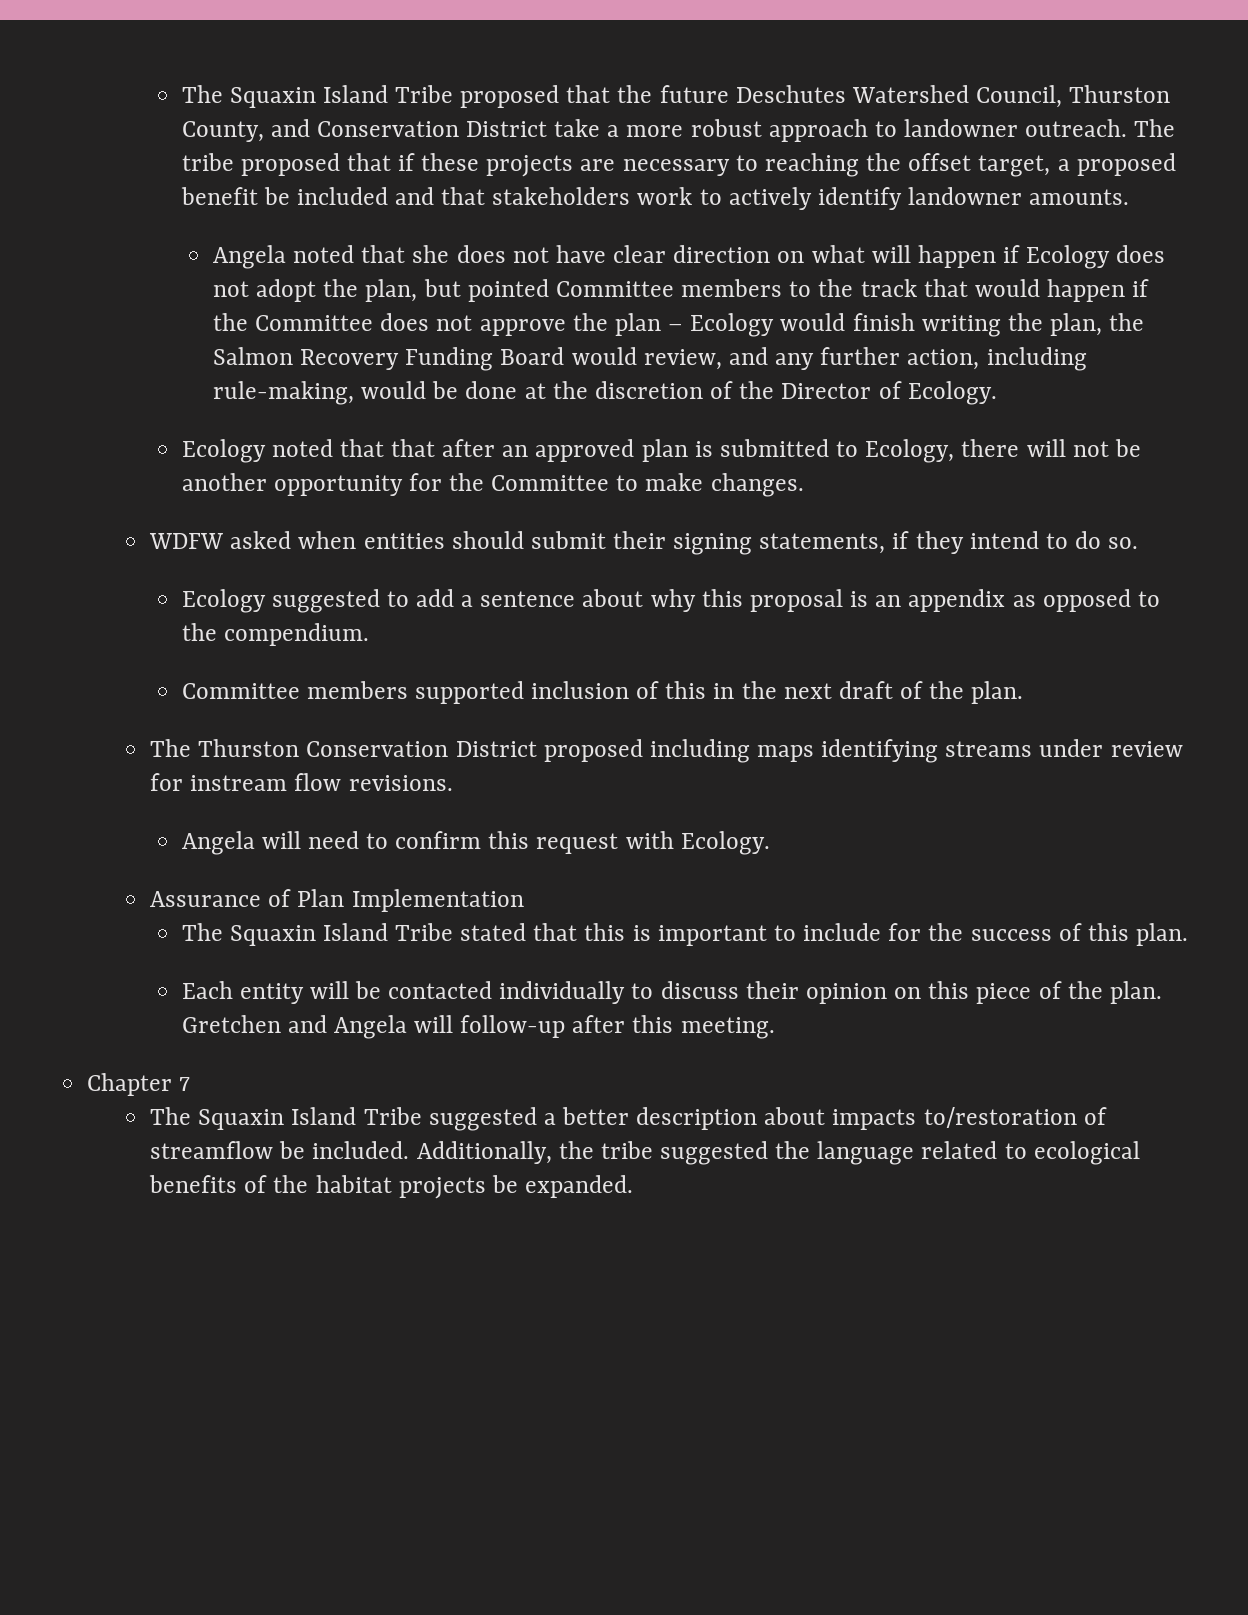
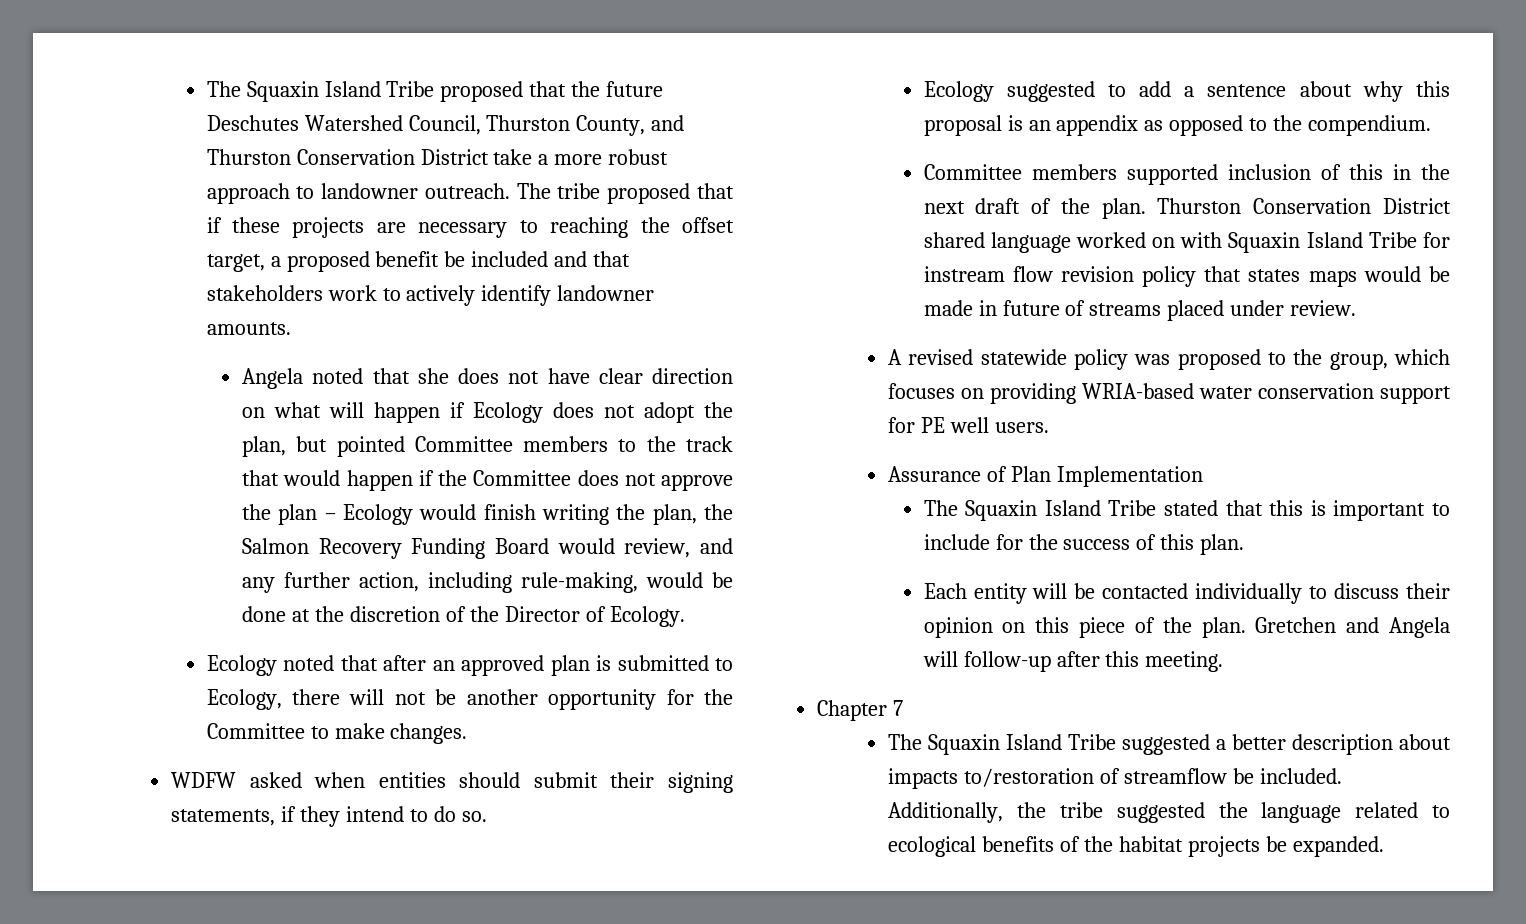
(310, 128) none -> [206,149,291,165] Thurston
[390,439,435,457] that -> (378, 663) none
[150,739,1183,763] [150,773,453,791] [181,831,770,855] // The Thurston Conservation District proposed including maps identifying streams under review for instream flow revisions. // Angela will need to confirm this request with Ecology. -> [1157,198,1451,214] [923,232,1450,253] [923,266,1450,287] [923,300,1357,321] [888,349,1450,370] [888,383,1451,404] [888,417,1049,433] Thurston Conservation District shared language worked on with Squaxin Island Tribe for instream flow revision policy that states maps would be made in future of streams placed under review. // A revised statewide policy was proposed to the group, which focuses on providing WRIA-based water conservation support for PE well users.

